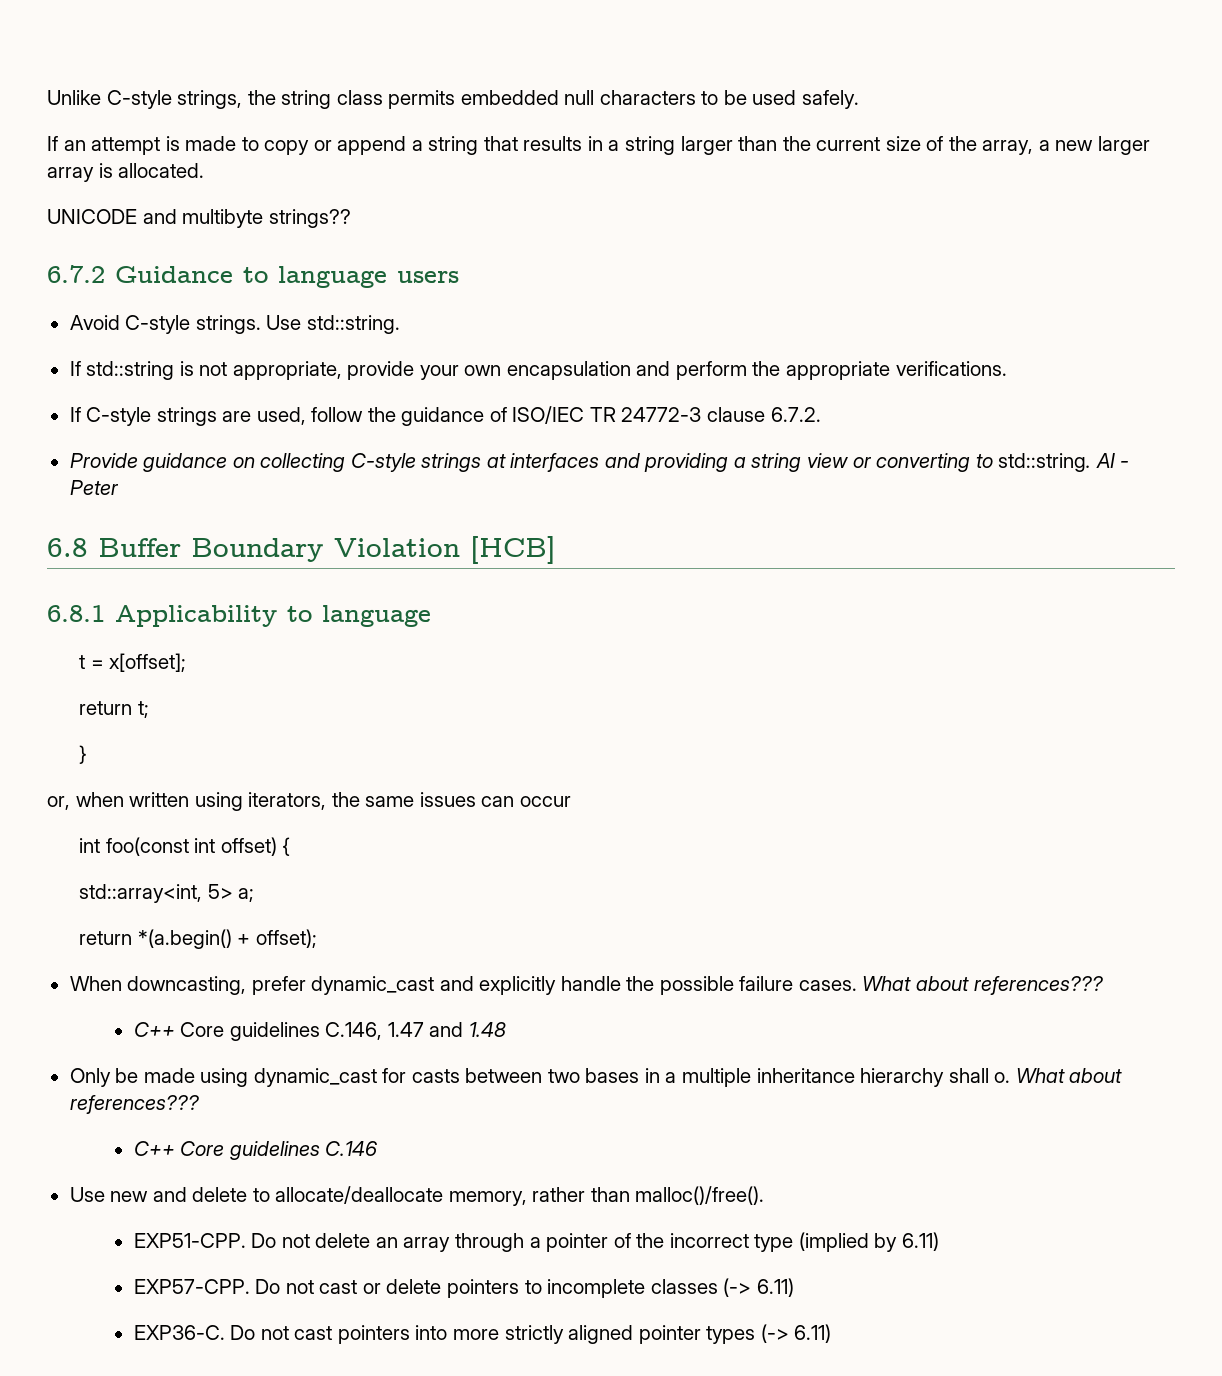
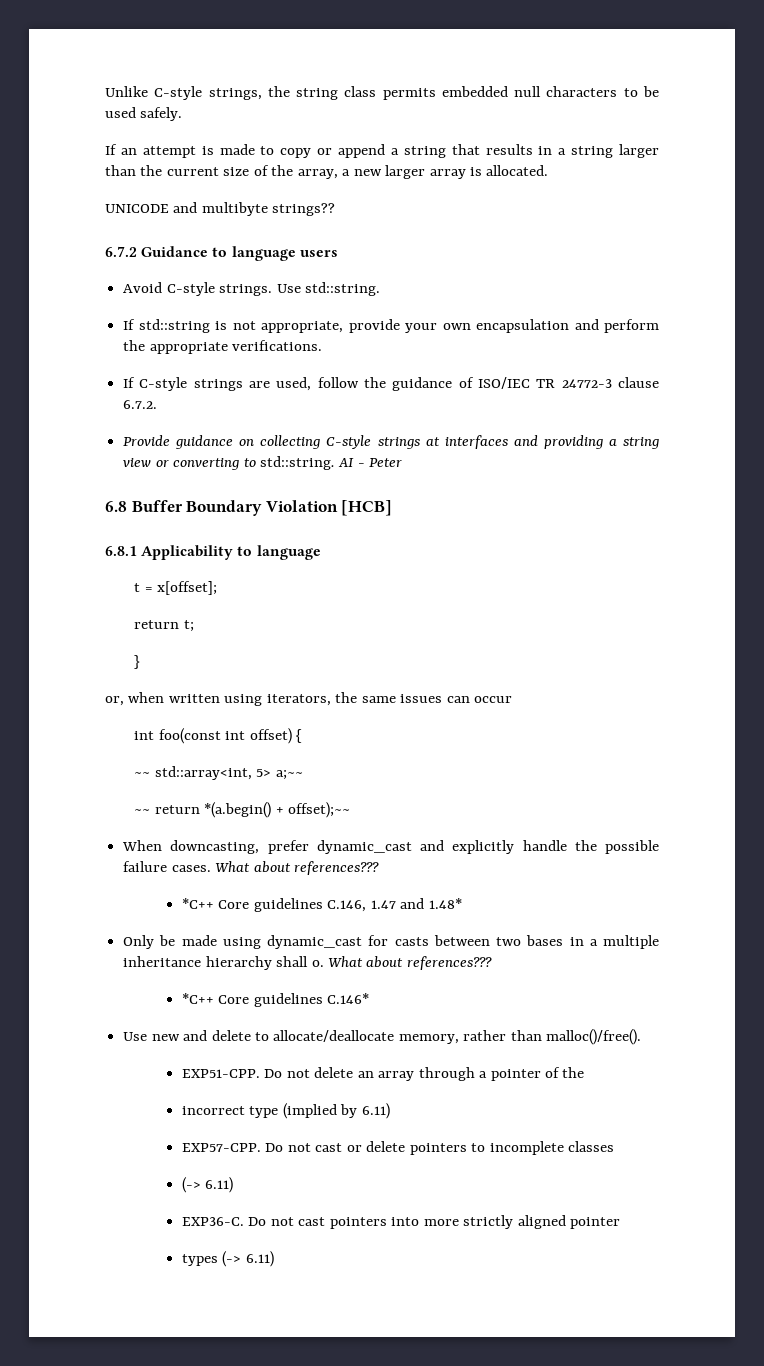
(291, 846) none -> [134,772,151,777] ~~
[238,888,255,902] a; // -> [275,770,303,780] [134,809,151,814] a;~~ // ~~
[255,929,317,948] offset); -> [288,802,351,818] offset);~~
[133,1022,175,1037] C++ -> [181,898,214,909] *C++
[469,1022,507,1037] 1.48 -> [428,898,462,909] 1.48*
[133,1141,379,1160] C++ Core guidelines C.146 -> [181,993,370,1007] *C++ Core guidelines C.146*
(665, 1240) none -> (585, 1072) //
(718, 1286) none -> (615, 1146) //
(701, 1334) none -> (621, 1223) //

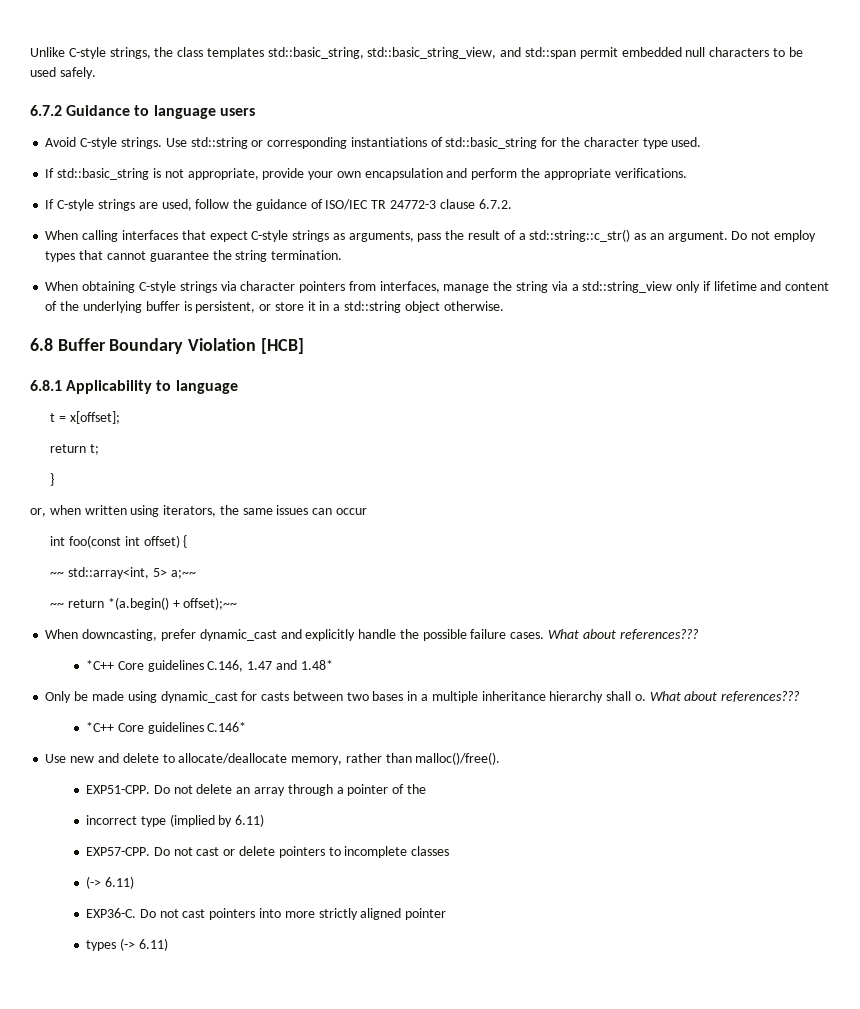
[296,86,436,100] string class permits -> [177,47,618,59] class templates std::basic_string, std::basic_string_view, and std::span permit
[105,144,659,158] [105,165,549,179] [105,202,336,216] // If an attempt is made to copy or append a string that results in a string larger than the current size of the array, a new larger array is allocated. // UNICODE and multibyte strings?? -> (96, 73) none
[304,282,380,296] [123,319,210,333] std::string. // If std::string -> [190,137,702,149] [45,168,150,180] std::string or corresponding instantiations of std::basic_string for the character type used. // If std::basic_string
[123,435,659,449] [123,456,403,470] Provide guidance on collecting C-style strings at interfaces and providing a string view or converting to std::string. AI - Peter -> [45,229,816,242] [45,250,343,262] [45,281,830,293] [45,301,504,313] When calling interfaces that expect C-style strings as arguments, pass the result of a std::string::c_str() as an argument. Do not employ types that cannot guarantee the string termination. // When obtaining C-style strings via character pointers from interfaces, manage the string via a std::string_view only if lifetime and content of the underlying buffer is persistent, or store it in a std::string object otherwise.

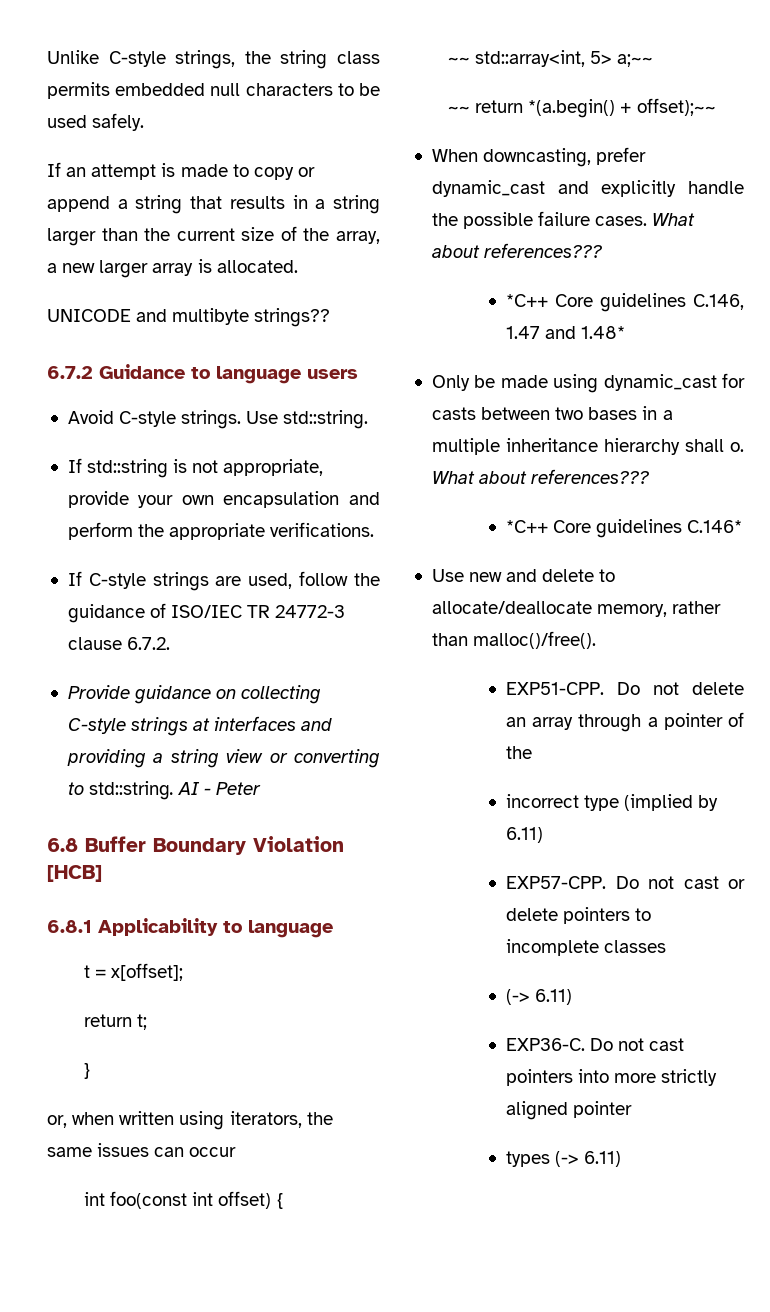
[177,47,618,59] class templates std::basic_string, std::basic_string_view, and std::span permit -> [280,50,380,69] [47,82,110,99] string class permits
(96, 73) none -> [47,162,315,180] [47,195,380,214] [47,226,380,246] [47,259,298,278] [47,308,331,327] // If an attempt is made to copy or append a string that results in a string larger than the current size of the array, a new larger array is allocated. // UNICODE and multibyte strings??
[190,137,702,149] [45,168,150,180] std::string or corresponding instantiations of std::basic_string for the character type used. // If std::basic_string -> [283,410,369,429] [67,458,169,478] std::string. // If std::string
[45,229,816,242] [45,250,343,262] [45,281,830,293] [45,301,504,313] When calling interfaces that expect C-style strings as arguments, pass the result of a std::string::c_str() as an argument. Do not employ types that cannot guarantee the string termination. // When obtaining C-style strings via character pointers from interfaces, manage the string via a std::string_view only if lifetime and content of the underlying buffer is persistent, or store it in a std::string object otherwise. -> [67,685,322,704] [67,716,333,736] [66,749,381,768] [67,781,262,800] Provide guidance on collecting C-style strings at interfaces and providing a string view or converting to std::string. AI - Peter

